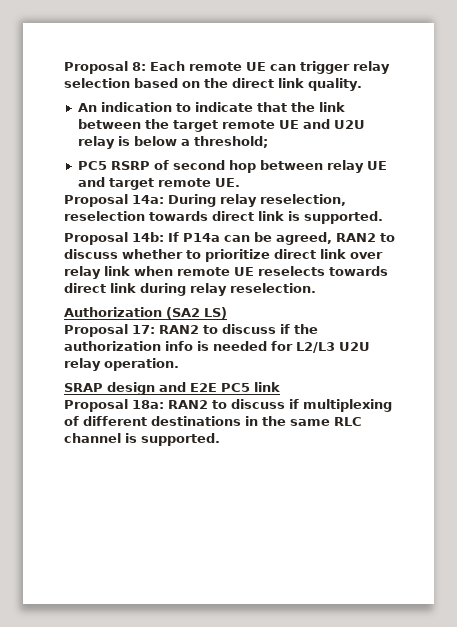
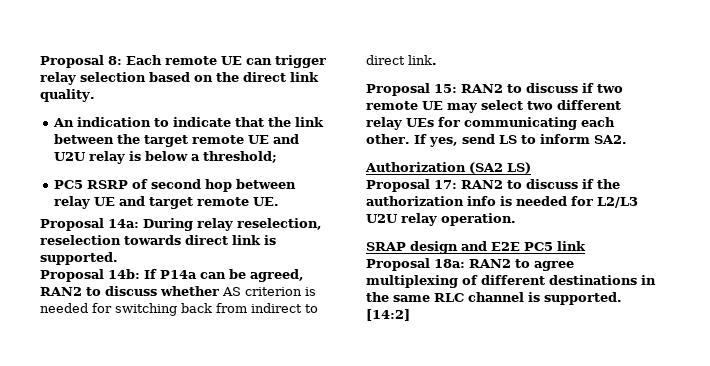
[186,249,383,262] [64,266,388,279] [64,283,316,296] to prioritize direct link over relay link when remote UE reselects towards direct link during relay reselection. -> [222,287,316,296] [40,303,318,316] [366,55,437,65] [366,83,623,96] [366,100,621,113] [366,117,615,130] [366,134,627,147] AS criterion is needed for switching back from indirect to direct link. // Proposal 15: RAN2 to discuss if two remote UE may select two different relay UEs for communicating each other. If yes, send LS to inform SA2.
[231,399,299,409] discuss if -> [534,261,574,271] agree
(220, 439) none -> [366,309,410,321] [14:2]

